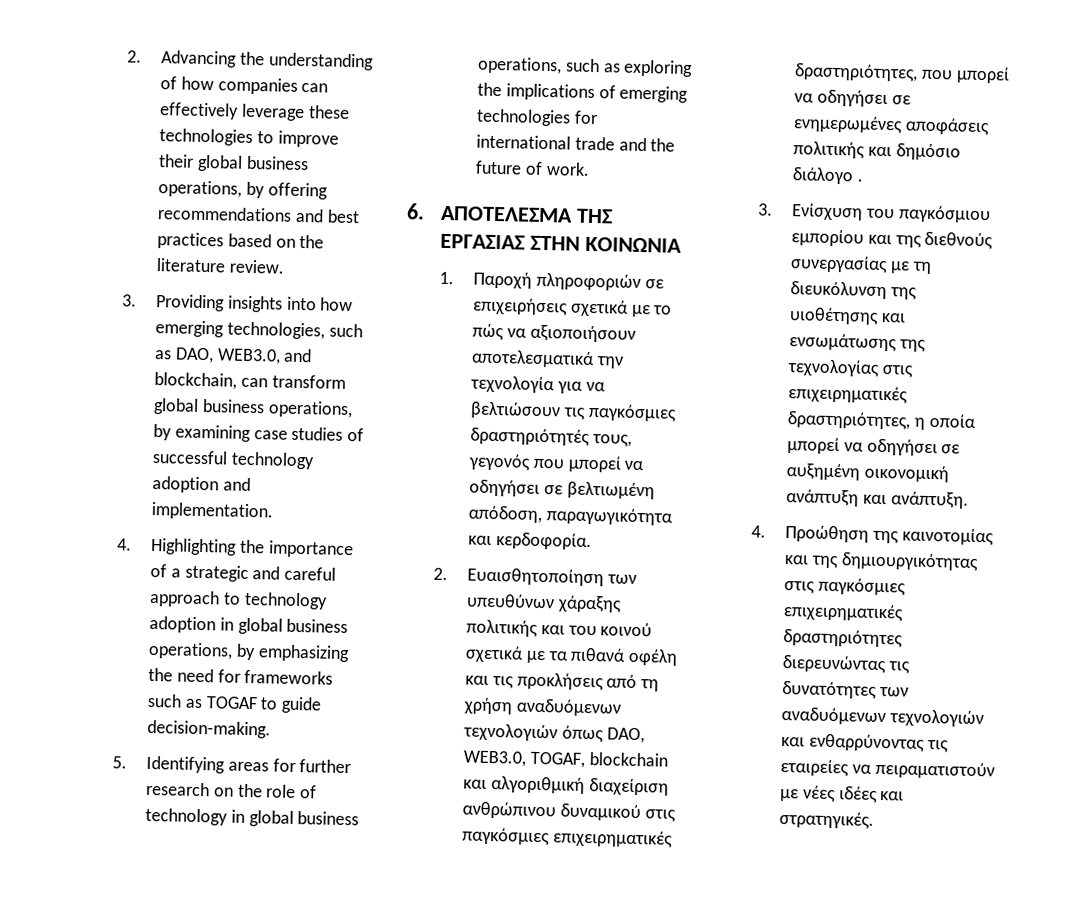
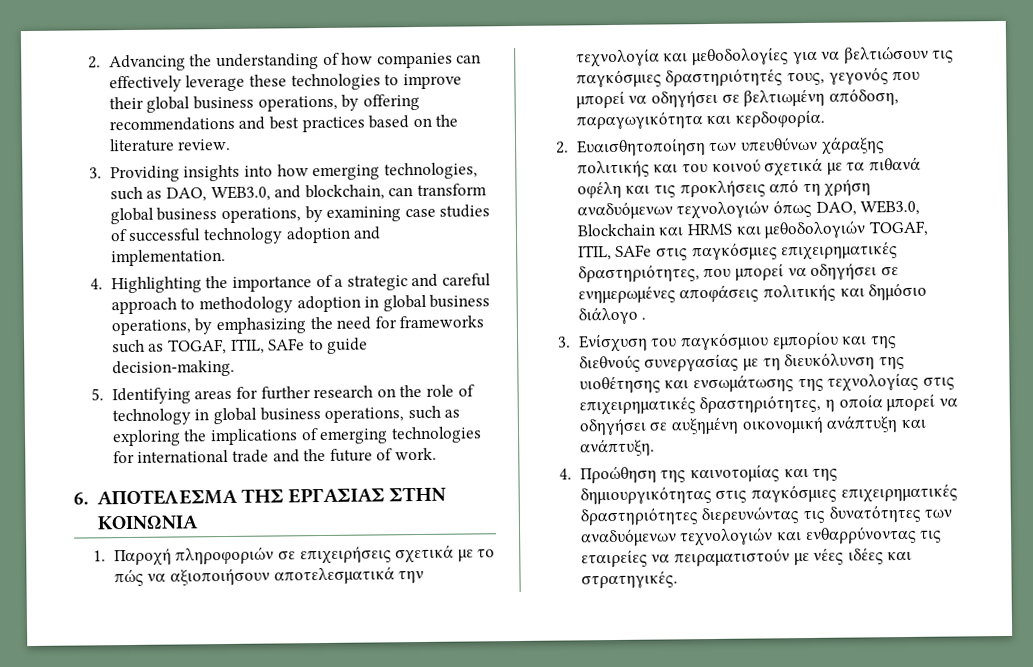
[243,591,328,610] technology -> [199,296,294,314] methodology
[205,696,258,710] TOGAF -> [168,338,306,355] TOGAF, ITIL, SAFe
(556, 384) none -> [663,47,790,66] και μεθοδολογίες
[529,751,668,768] [463,776,669,796] [462,801,641,822] TOGAF, blockchain και αλγοριθμική διαχείριση ανθρώπινου δυναμικού -> [576,220,929,239] [577,244,653,261] Blockchain και HRMS και μεθοδολογιών TOGAF, ITIL, SAFe

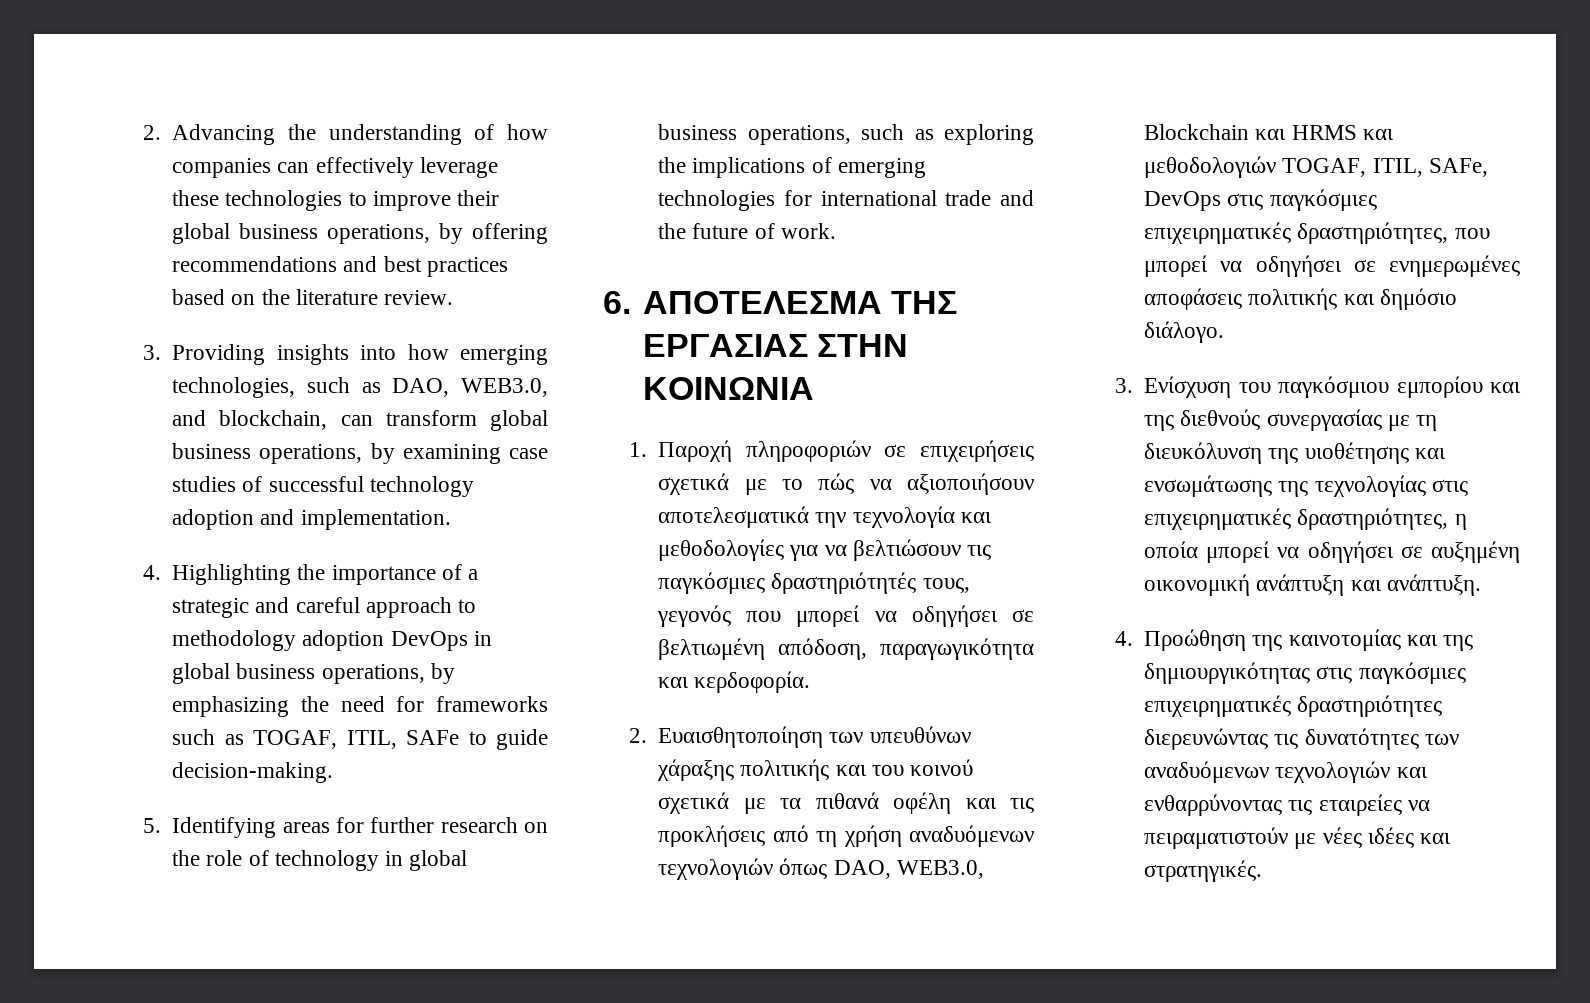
(361, 304) none -> [390,631,468,651] DevOps
[615,244,653,257] SAFe -> [1428,158,1488,177] [1144,191,1222,211] SAFe, DevOps
[577,306,647,325] διάλογο . -> [1144,321,1225,343] διάλογο.

